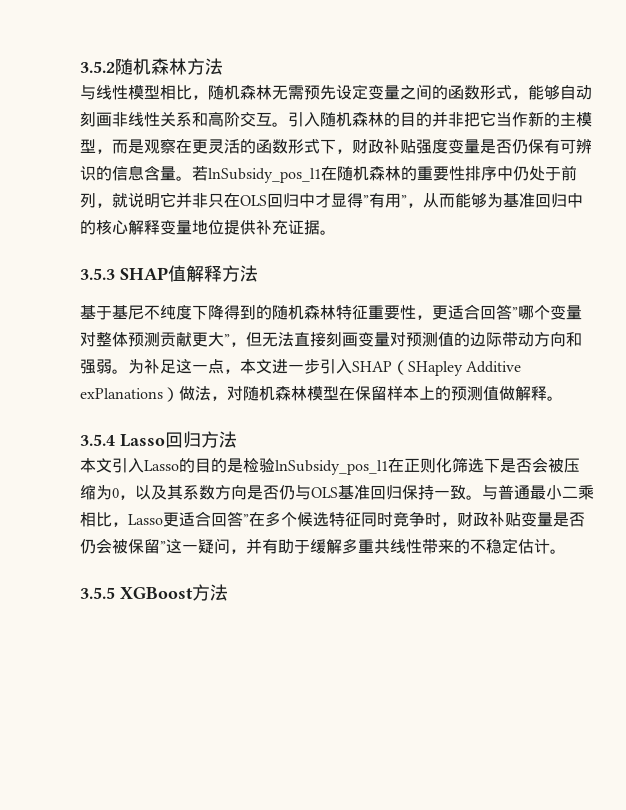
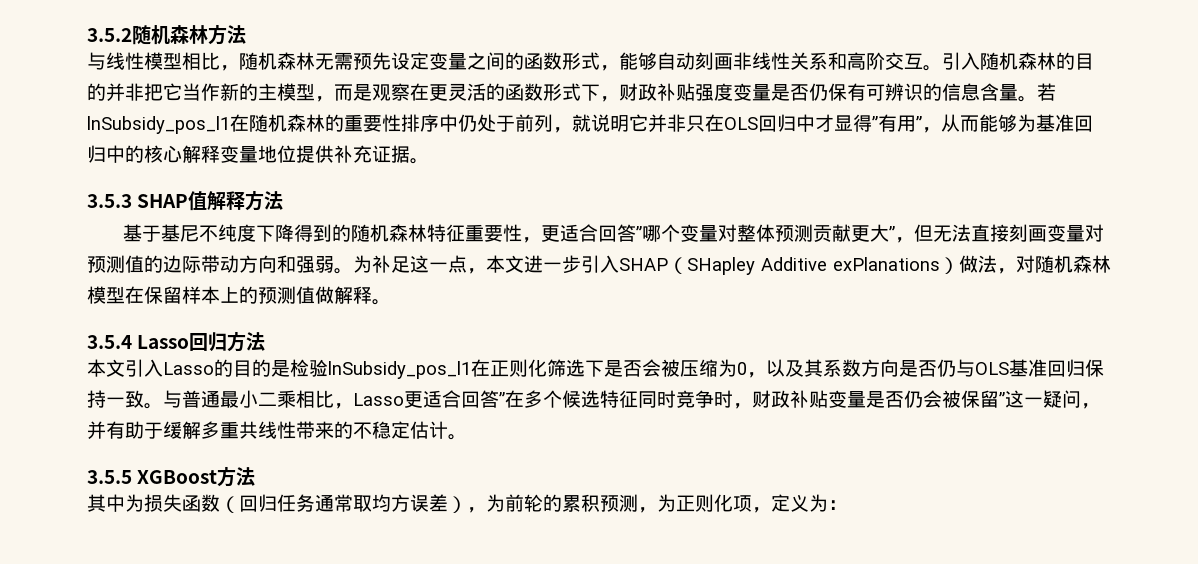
(228, 592) none -> [87,494,847,513] // 其中为损失函数（回归任务通常取均方误差），为前轮的累积预测，为正则化项，定义为：

